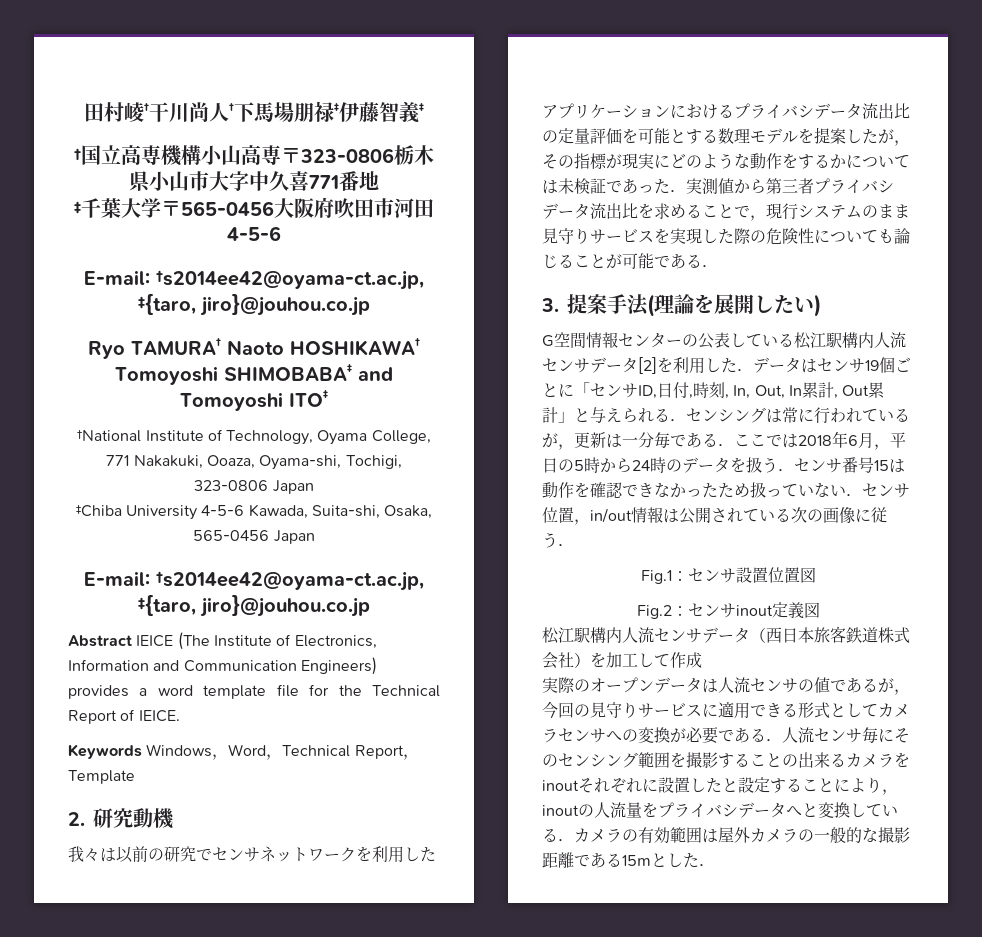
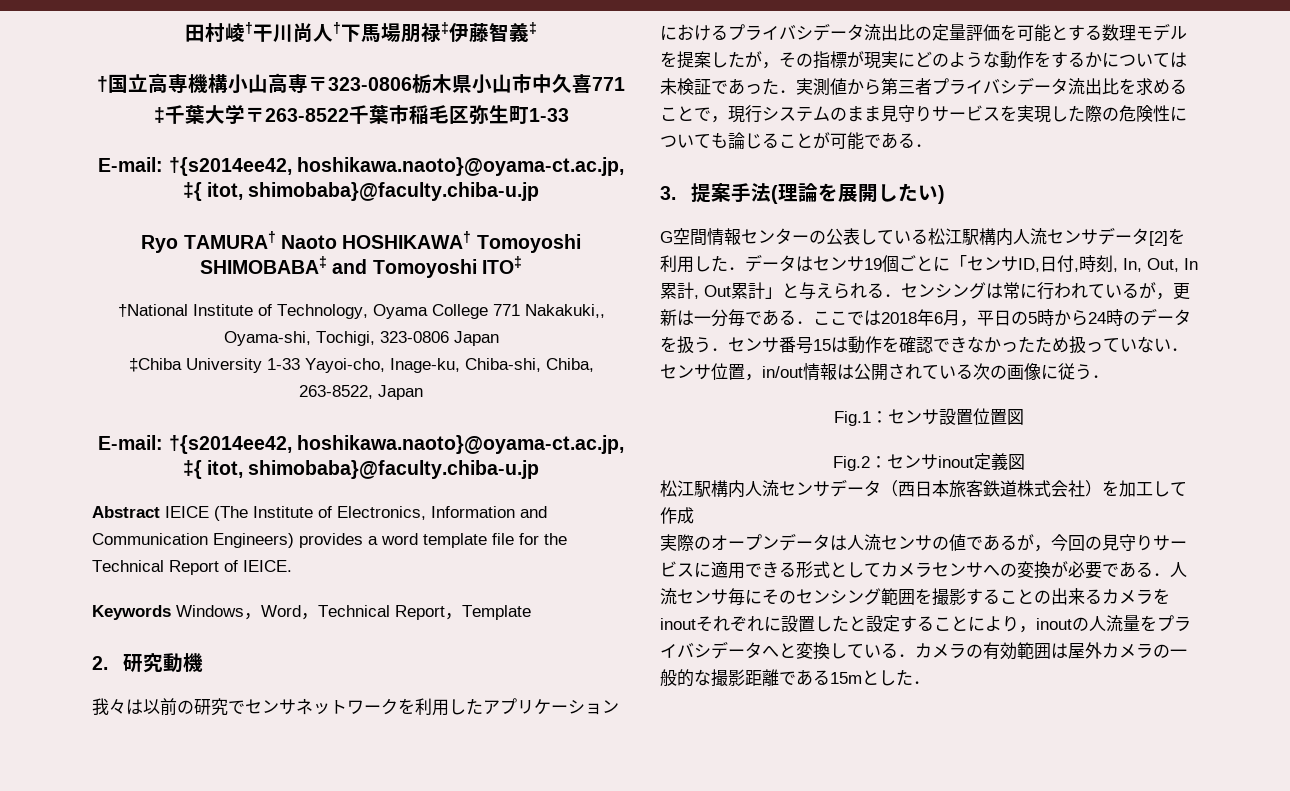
[209,171,249,191] 大字 -> (532, 83) none
[339,171,379,191] 番地 -> (625, 84) none
[181,197,434,218] [227,226,281,241] [84,270,424,290] [138,294,370,316] 565-0456大阪府吹田市河田4-5-6 // E-mail: †s2014ee42@oyama-ct.ac.jp, ‡{taro, jiro}@jouhou.co.jp -> [264,105,569,125] [98,157,624,176] [182,182,540,201] 263-8522千葉市稲毛区弥生町1-33 // E-mail: †{s2014ee42, hoshikawa.naoto}@oyama-ct.ac.jp, ‡{ itot, shimobaba}@faculty.chiba-u.jp
[371,430,431,444] [106,455,255,469] College, 771 Nakakuki, Ooaza, -> [431,304,605,319] College 771 Nakakuki,,
[201,504,433,519] [193,530,315,544] [84,571,424,591] [138,595,370,617] 4-5-6 Kawada, Suita-shi, Osaka, 565-0456 Japan // E-mail: †s2014ee42@oyama-ct.ac.jp, ‡{taro, jiro}@jouhou.co.jp -> [266,358,594,373] [299,385,423,400] [98,435,624,454] [182,460,540,479] 1-33 Yayoi-cho, Inage-ku, Chiba-shi, Chiba, 263-8522, Japan // E-mail: †{s2014ee42, hoshikawa.naoto}@oyama-ct.ac.jp, ‡{ itot, shimobaba}@faculty.chiba-u.jp

